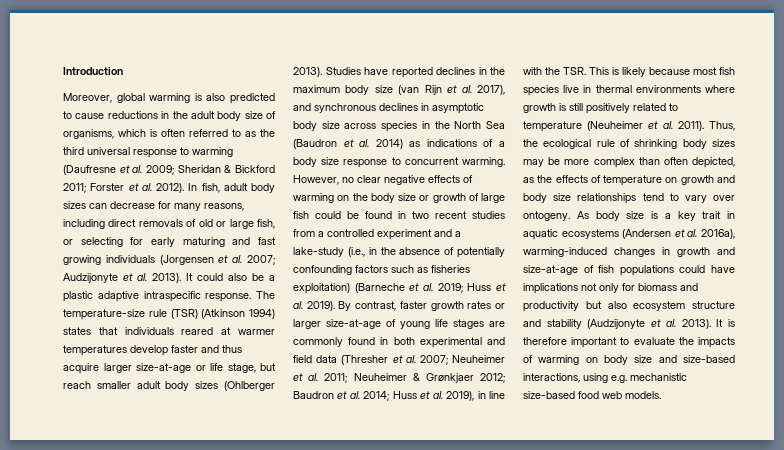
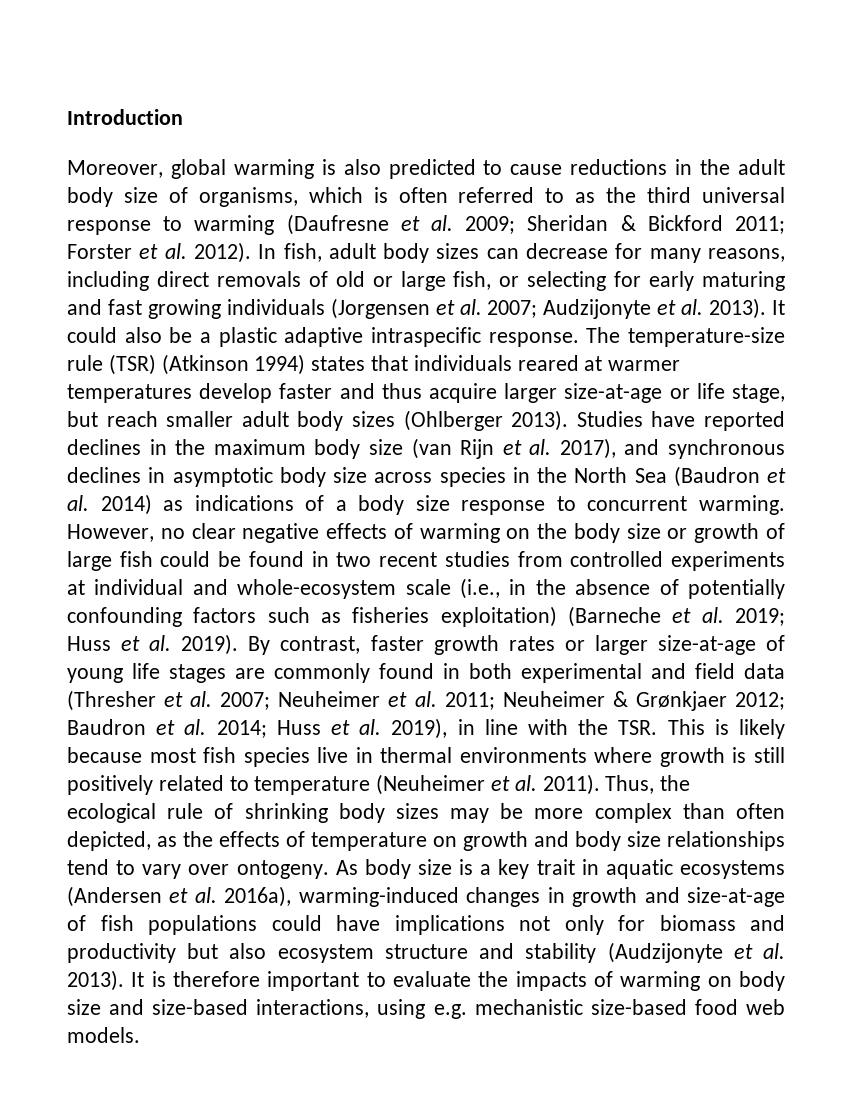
[318,229,461,240] [293,247,344,257] a controlled experiment and a lake-study -> [570,551,786,571] [67,579,451,599] controlled experiments at individual and whole-ecosystem scale

